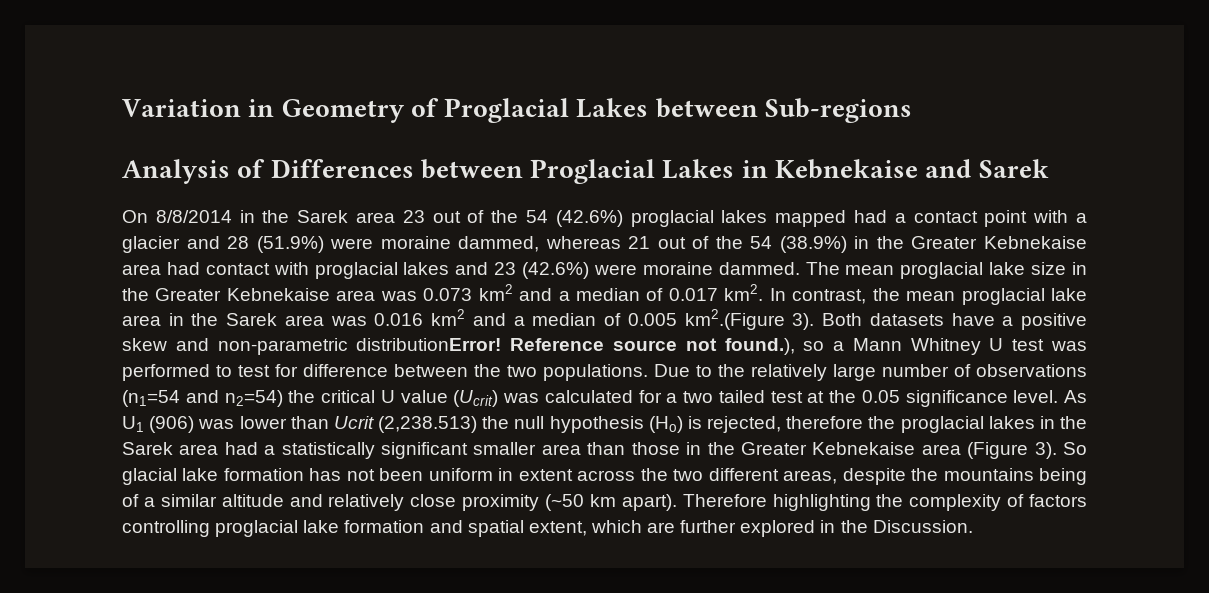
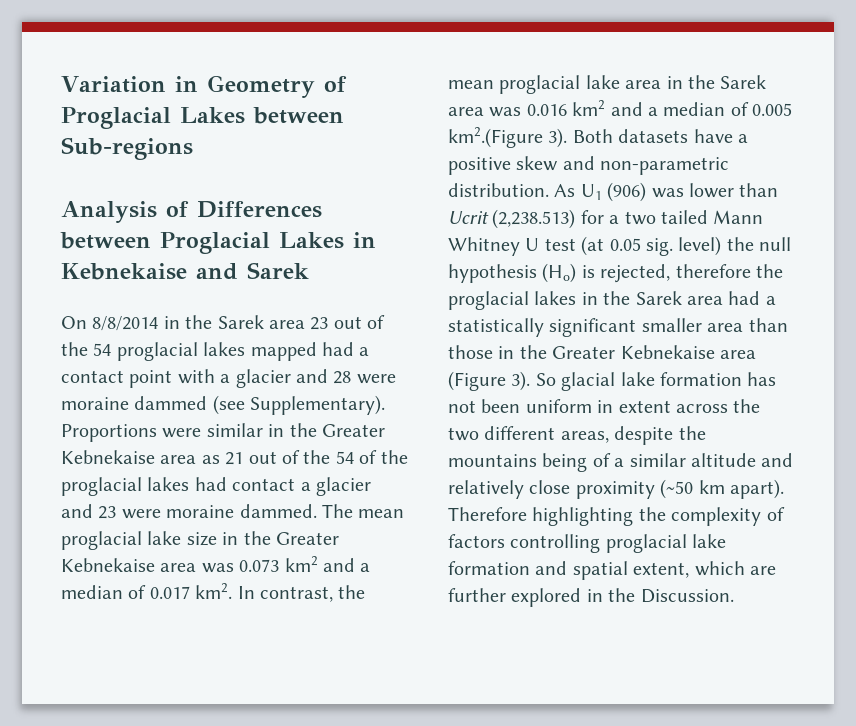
[555,210,623,227] (42.6%) -> (112, 349) none
[256,236,621,253] (51.9%) were moraine dammed, whereas -> [356,374,396,384] [61,395,386,415] [61,423,385,442] [61,450,220,464] were moraine dammed (see Supplementary). Proportions were similar in the Greater Kebnekaise area as
[779,236,1087,253] [122,262,450,279] (38.9%) in the Greater Kebnekaise area had contact with proglacial lakes -> [359,450,408,464] [61,477,371,496] of the proglacial lakes had contact a glacier
[522,262,590,279] (42.6%) -> (117, 512) none
[356,338,1088,355] [122,364,1087,381] [122,390,1059,407] distributionError! Reference source not found.), so a Mann Whitney U test was performed to test for difference between the two populations. Due to the relatively large number of observations (n1=54 and n2=54) the critical U value (Ucrit) was calculated for a two tailed test at the 0.05 significance level. -> [448,183,549,197] distribution.
(477, 424) none -> [580,210,764,225] [448,236,722,256] for a two tailed Mann Whitney U test (at 0.05 sig. level)

